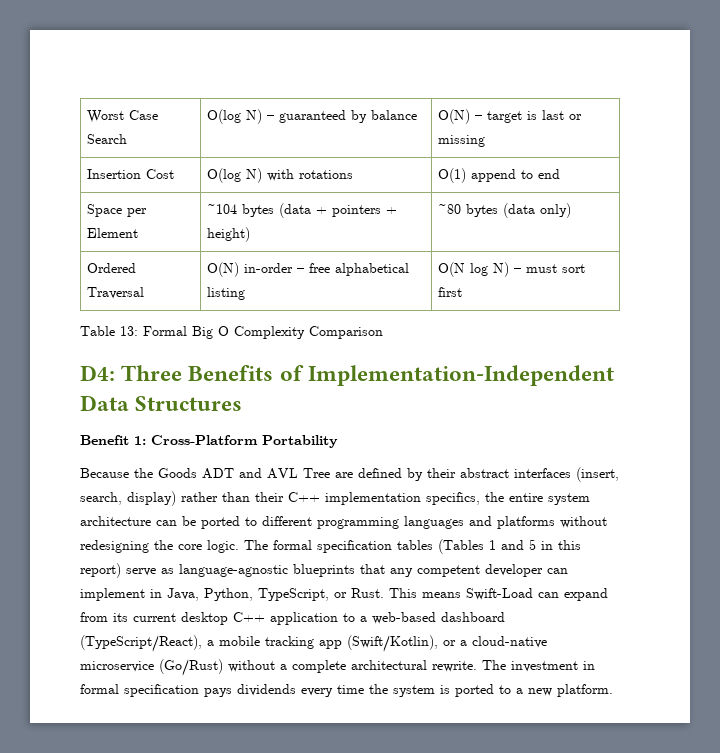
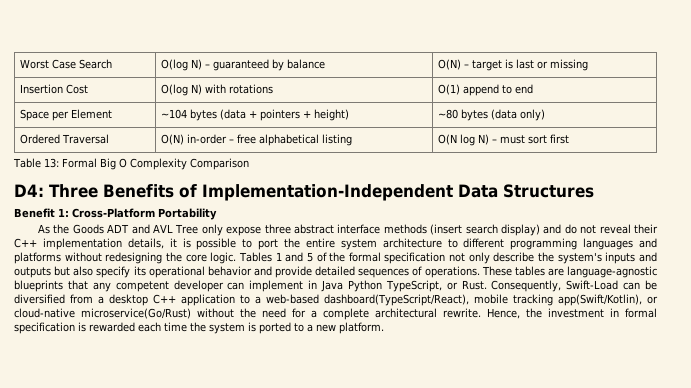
[80,468,129,478] Because -> [37,224,50,234] As
[335,467,619,482] [80,491,480,506] are defined by their abstract interfaces (insert, search, display) rather than their C++ implementation specifics, -> [201,224,658,236] [14,238,279,250] only expose three abstract interface methods (insert search display) and do not reveal their C++ implementation details, it is possible to port
[156,516,240,529] can be ported -> (442, 243) none
[244,539,581,554] [80,563,174,578] The formal specification tables (Tables 1 and 5 in this report) serve as -> [238,252,658,264] [14,266,564,278] Tables 1 and 5 of the formal specification not only describe the system's inputs and outputs but also specify its operational behavior and provide detailed sequences of operations. These tables are
[167,588,253,601] Java, Python, -> [321,280,382,292] Java Python
[389,588,608,601] [80,612,176,622] This means Swift-Load can expand from its current -> [491,280,657,292] [14,294,105,304] Consequently, Swift-Load can be diversified from a
[441,612,505,622] [80,635,547,652] [80,659,275,676] dashboard (TypeScript/React), a mobile tracking app (Swift/Kotlin), or a cloud-native microservice (Go/Rust) without -> [324,294,658,306] [14,308,306,319] dashboard(TypeScript/React), mobile tracking app(Swift/Kotlin), or cloud-native microservice(Go/Rust) without the need for
[482,660,506,670] The -> [487,308,542,319] Hence, the
[204,684,333,697] pays dividends every -> [78,322,161,332] is rewarded each

